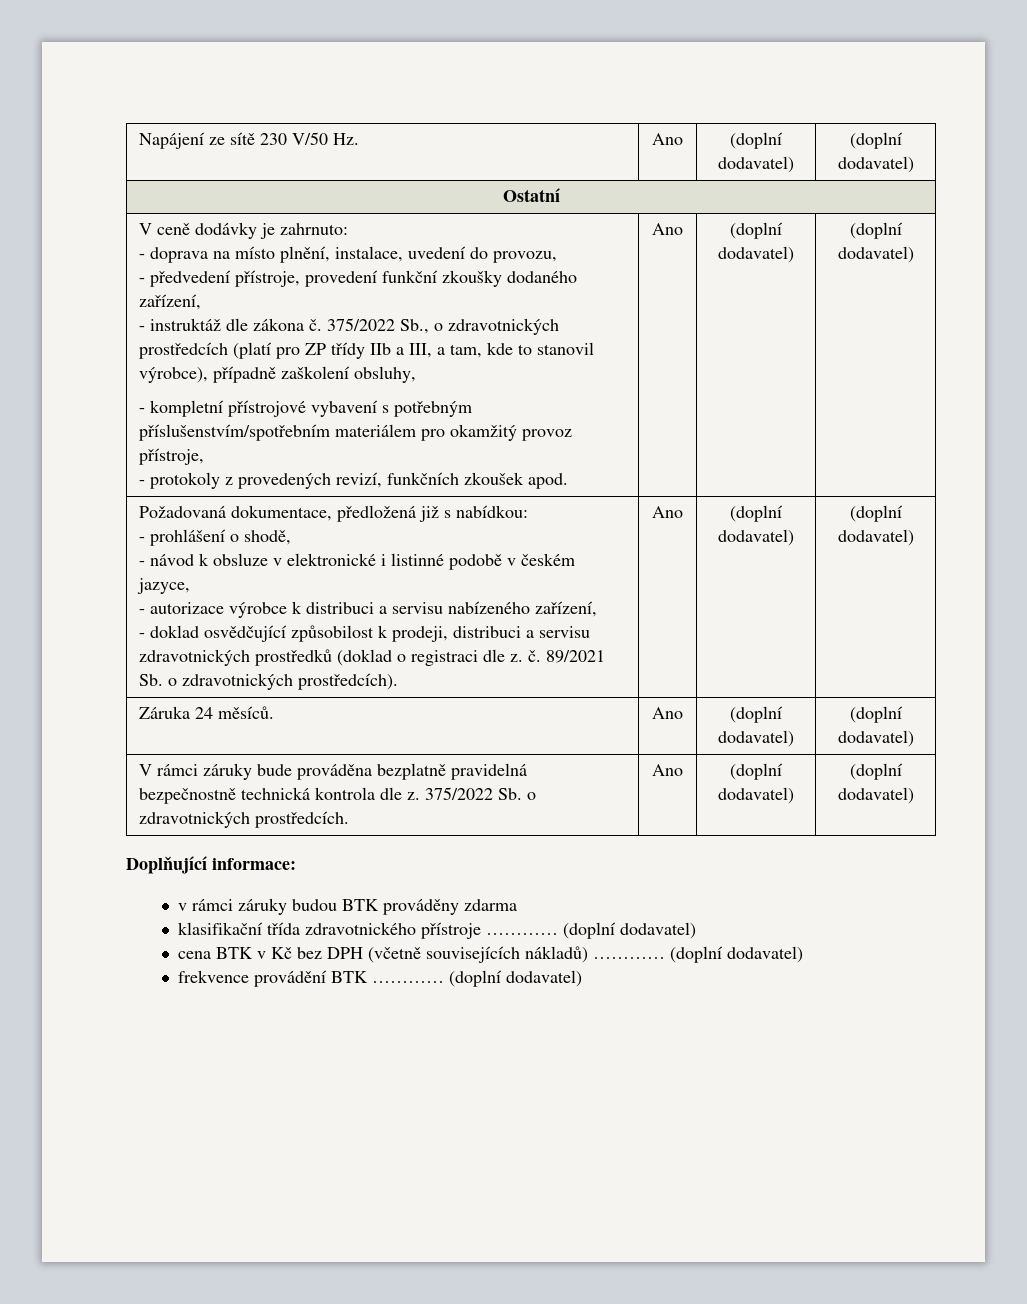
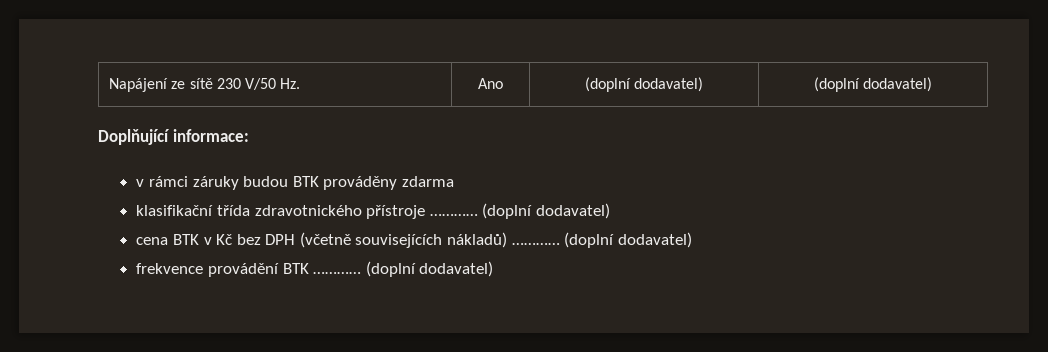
[502,188,560,202] [138,222,348,239] [138,246,557,263] [138,270,577,287] [138,294,201,310] [138,318,559,335] [138,342,594,359] [138,366,416,383] [138,400,472,417] [138,424,572,441] [138,448,204,465] [138,472,568,489] [652,223,683,235] [730,222,782,239] [718,246,794,263] [849,222,902,239] [837,246,914,263] [138,505,528,522] [138,529,291,546] [138,553,575,570] [136,578,190,594] [138,601,597,618] [138,625,590,642] [138,649,605,666] [138,673,398,690] [652,506,683,518] [730,505,782,522] [718,529,794,546] [849,505,902,522] [837,529,914,546] [138,706,274,719] [652,707,683,719] [730,706,782,723] [718,730,794,747] [849,706,902,723] [837,730,914,747] [138,763,527,780] [138,787,536,804] [138,811,349,828] [652,764,683,776] [730,763,782,780] [718,787,794,804] [849,763,902,780] [837,787,914,804] // Ostatní // V ceně dodávky je zahrnuto: // - doprava na místo plnění, instalace, uvedení do provozu, // - předvedení přístroje, provedení funkční zkoušky dodaného zařízení, // - instruktáž dle zákona č. 375/2022 Sb., o zdravotnických prostředcích (platí pro ZP třídy IIb a III, a tam, kde to stanovil výrobce), případně zaškolení obsluhy, // - kompletní přístrojové vybavení s potřebným příslušenstvím/spotřebním materiálem pro okamžitý provoz přístroje, // - protokoly z provedených revizí, funkčních zkoušek apod. | Ano | (doplní dodavatel) | (doplní dodavatel) // Požadovaná dokumentace, předložená již s nabídkou: // - prohlášení o shodě, // - návod k obsluze v elektronické i listinné podobě v českém jazyce, // - autorizace výrobce k distribuci a servisu nabízeného zařízení, // - doklad osvědčující způsobilost k prodeji, distribuci a servisu zdravotnických prostředků (doklad o registraci dle z. č. 89/2021 Sb. o zdravotnických prostředcích). | Ano | (doplní dodavatel) | (doplní dodavatel) // Záruka 24 měsíců. | Ano | (doplní dodavatel) | (doplní dodavatel) // V rámci záruky bude prováděna bezplatně pravidelná bezpečnostně technická kontrola dle z. 375/2022 Sb. o zdravotnických prostředcích. | Ano | (doplní dodavatel) | (doplní dodavatel) -> (933, 84) none

